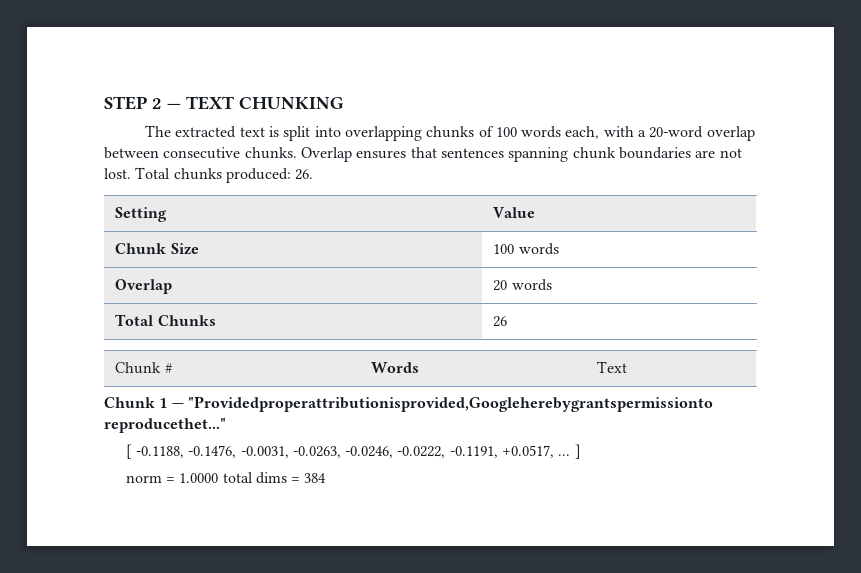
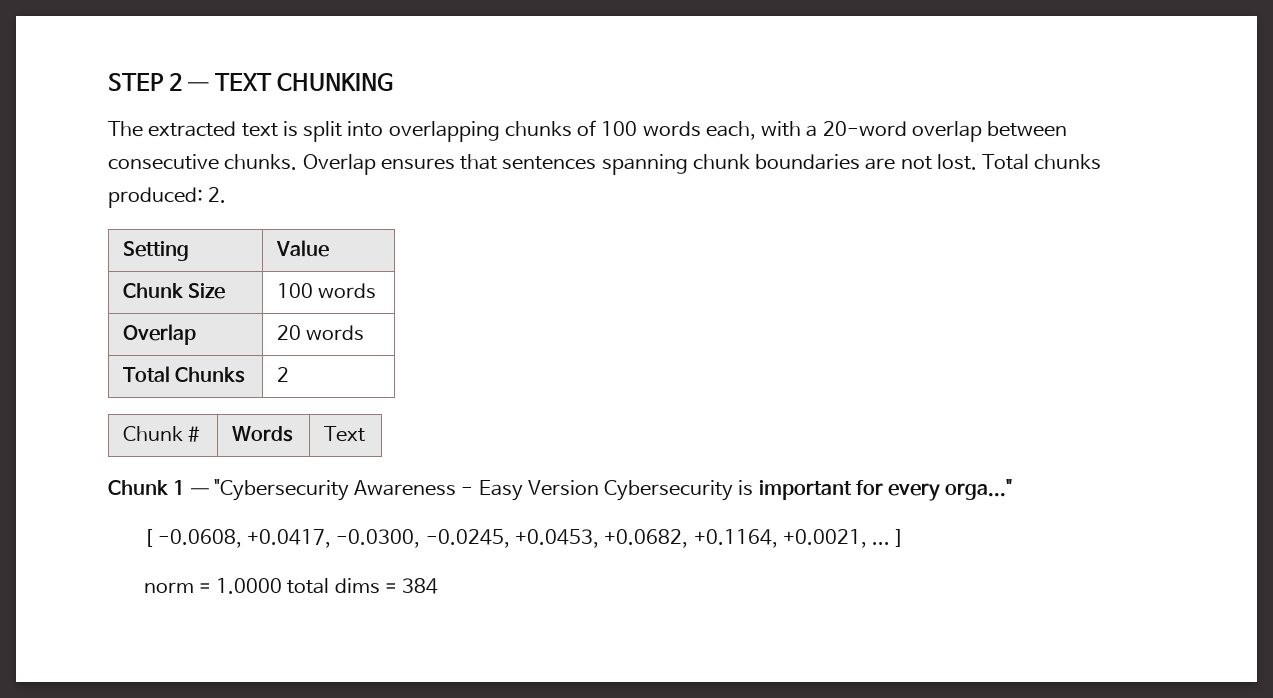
[295,169,314,180] 26. -> [208,187,227,203] 2.
[493,316,508,327] 26 -> [276,367,289,382] 2
[187,396,713,412] [104,418,226,433] [125,444,555,459] "Providedproperattributionisprovided,Googleherebygrantspermissionto reproducethet..." // [ -0.1188, -0.1476, -0.0031, -0.0263, -0.0246, -0.0222, -0.1191, +0.0517, -> [213,479,1013,501] [143,529,867,548] "Cybersecurity Awareness - Easy Version Cybersecurity is important for every orga..." // [ -0.0608, +0.0417, -0.0300, -0.0245, +0.0453, +0.0682, +0.1164, +0.0021,

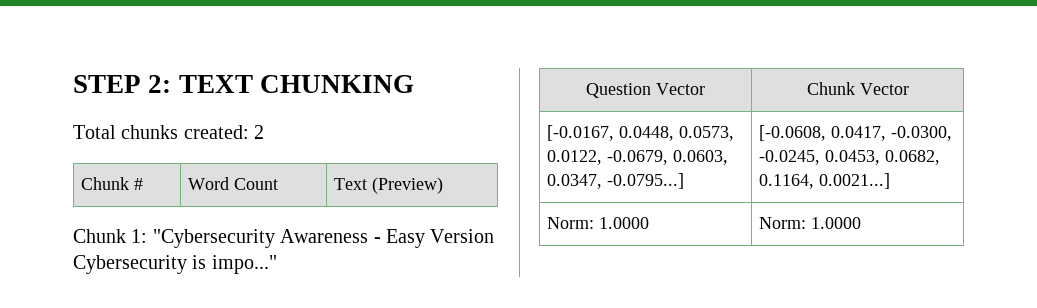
[169,73,210,91] 2 — -> [148,75,172,93] 2:
[108,120,1068,142] [108,154,1102,175] [108,187,227,208] [122,241,189,261] [275,240,329,257] [122,283,226,299] [276,283,377,299] [122,324,196,345] [276,325,365,341] [122,366,246,383] The extracted text is split into overlapping chunks of 100 words each, with a 20-word overlap between consecutive chunks. Overlap ensures that sentences spanning chunk boundaries are not lost. Total chunks produced: 2. // Setting | Value // Chunk Size | 100 words // Overlap | 20 words // Total Chunks | -> [73,125,249,139] Total chunks created:
[231,426,293,442] Words -> [188,177,279,190] Word Count
[108,480,209,495] // Chunk 1 — -> [372,177,444,194] [73,229,148,243] (Preview) // Chunk 1:
[758,479,1013,501] [143,529,905,548] [143,578,439,594] important for every orga..." // [ -0.0608, +0.0417, -0.0300, -0.0245, +0.0453, +0.0682, +0.1164, +0.0021, ... ] // norm = 1.0000 total dims = 384 -> [211,255,277,274] [586,83,705,98] [806,82,909,95] [547,125,735,141] [547,150,729,165] [547,173,685,189] [759,125,953,141] [759,150,941,165] [759,173,891,189] [547,217,650,229] [759,217,862,229] impo..." // Question Vector | Chunk Vector // [-0.0167, 0.0448, 0.0573, 0.0122, -0.0679, 0.0603, 0.0347, -0.0795...] | [-0.0608, 0.0417, -0.0300, -0.0245, 0.0453, 0.0682, 0.1164, 0.0021...] // Norm: 1.0000 | Norm: 1.0000

